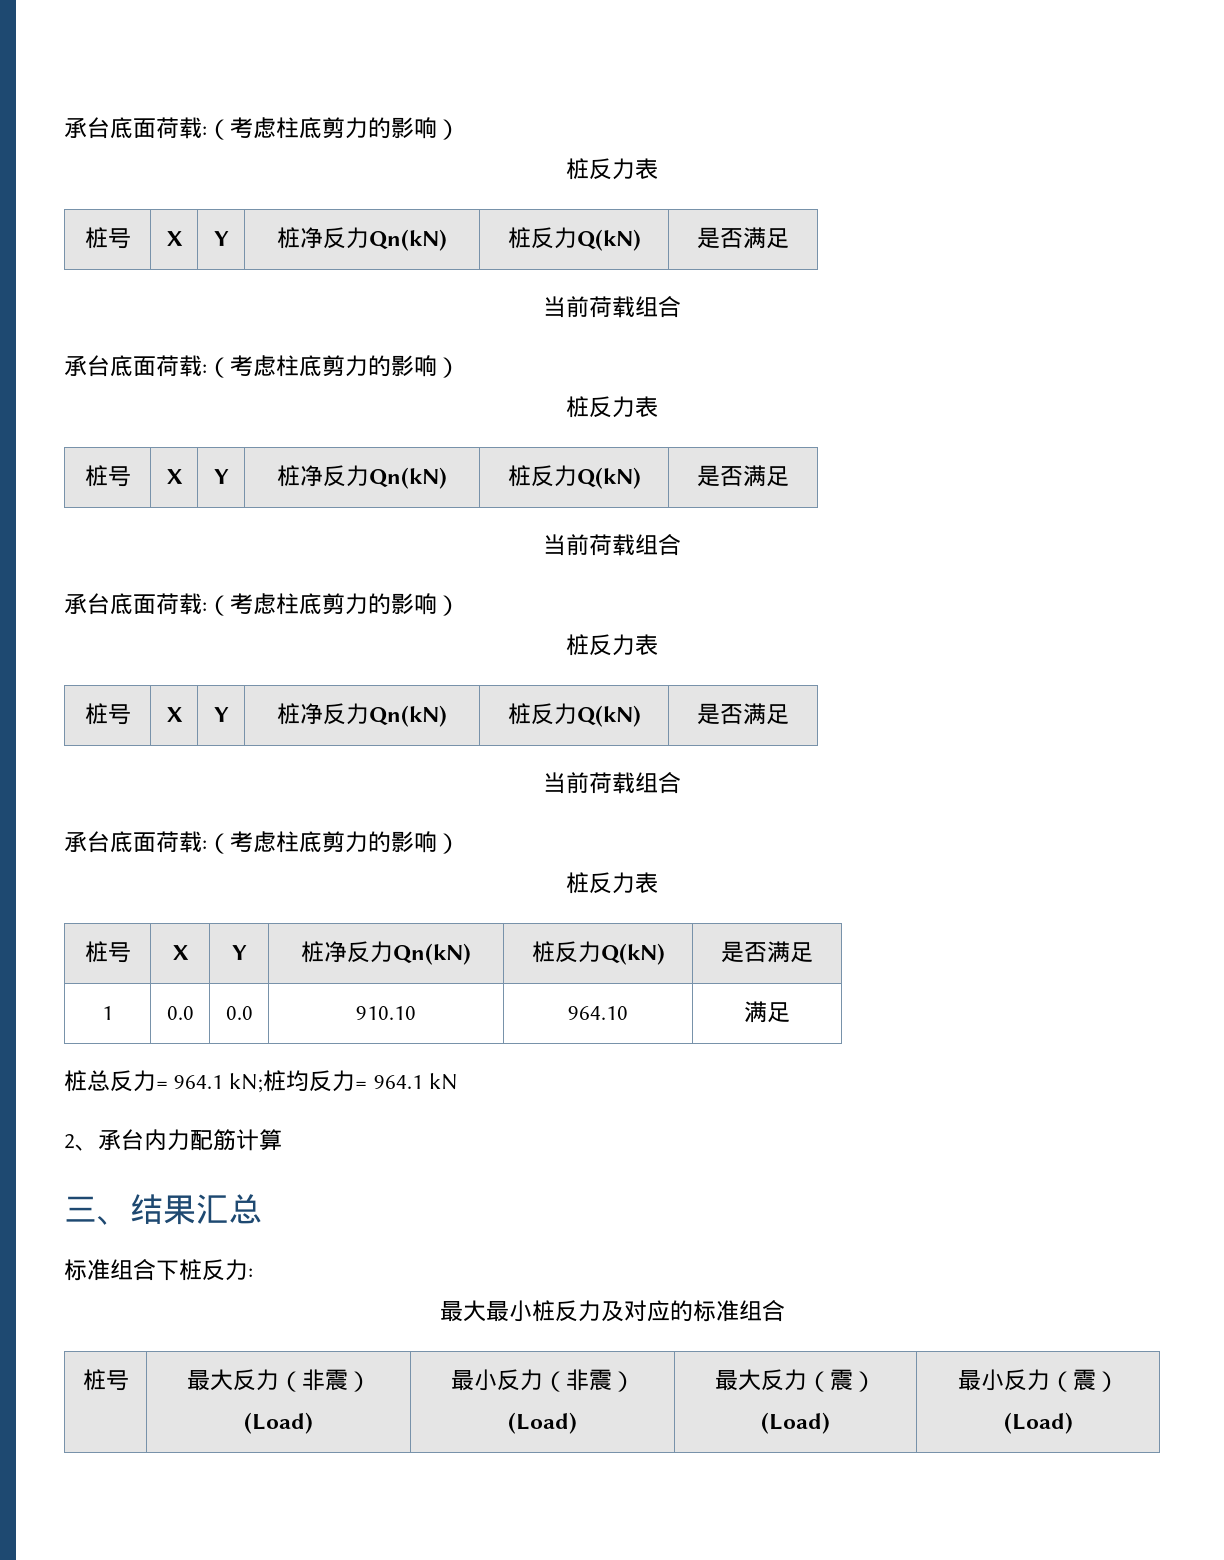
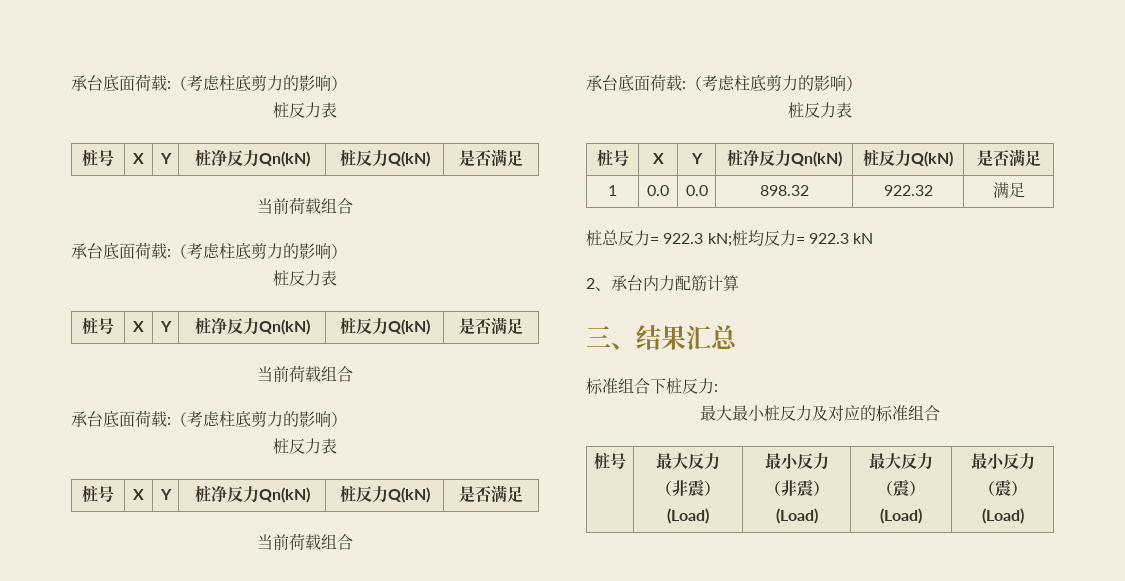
[356,1006,416,1020] [568,1006,628,1020] 910.10 | 964.10 -> [759,185,809,196] [883,185,933,196] 898.32 | 922.32
[174,1075,224,1089] 964.1 -> [663,233,704,244] 922.3
[373,1075,423,1089] 964.1 -> [808,233,849,244] 922.3

